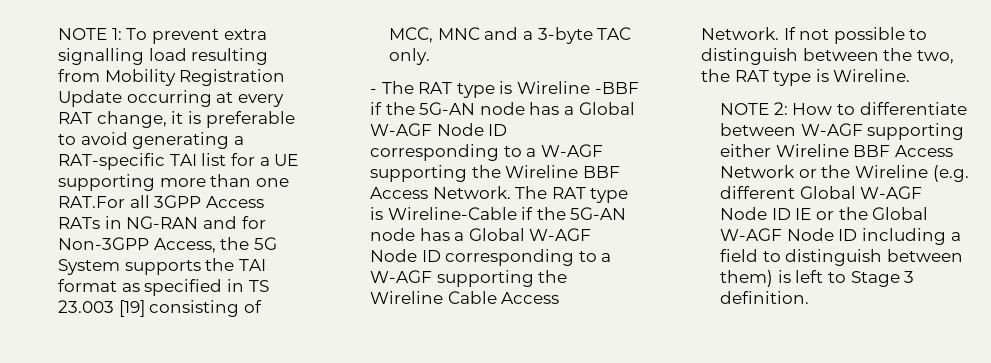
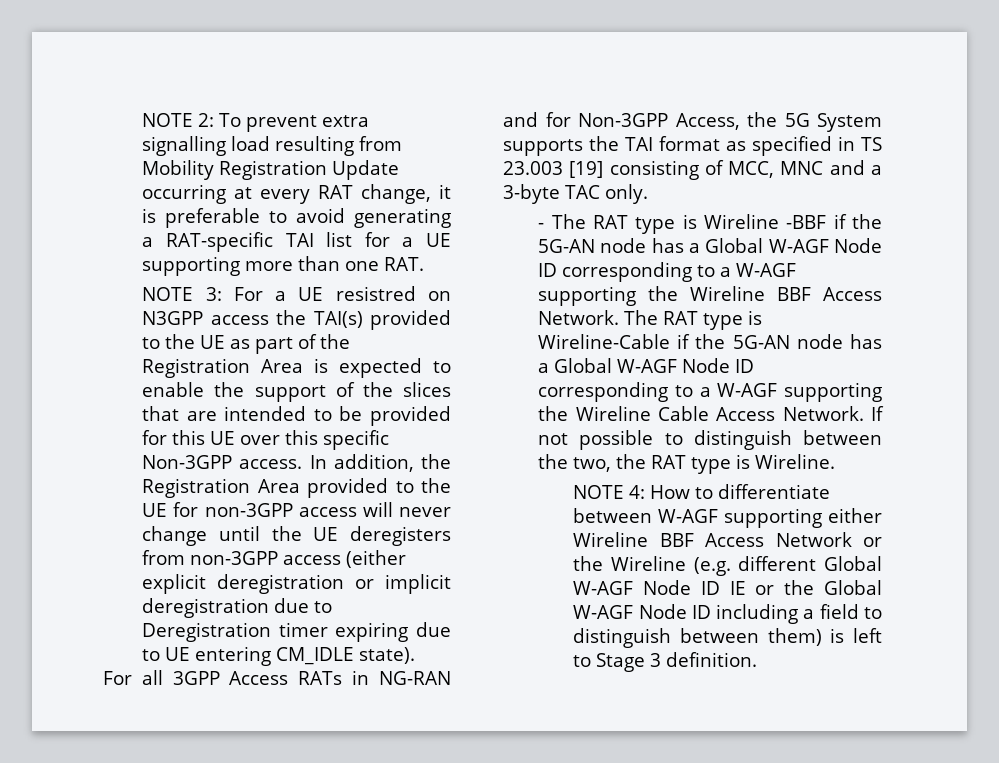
[58,28,122,40] NOTE 1: -> [142,113,215,127] NOTE 2:
[58,196,126,208] RAT.For -> [384,257,425,271] [142,286,451,301] [142,310,451,330] [142,334,351,354] [142,358,451,378] [142,382,451,402] [142,406,451,426] [142,430,390,450] [142,454,451,472] [142,478,451,498] [142,502,451,517] [142,526,451,546] [142,550,407,568] [142,574,451,594] [142,598,333,618] [142,622,451,642] [142,646,416,666] [102,671,132,685] RAT. // NOTE 3: For a UE resistred on N3GPP access the TAI(s) provided to the UE as part of the Registration Area is expected to enable the support of the slices that are intended to be provided for this UE over this specific Non-3GPP access. In addition, the Registration Area provided to the UE for non-3GPP access will never change until the UE deregisters from non-3GPP access (either explicit deregistration or implicit deregistration due to Deregistration timer expiring due to UE entering CM_IDLE state). // For
[773,102,788,115] 2: -> [629,485,646,499] 4:

